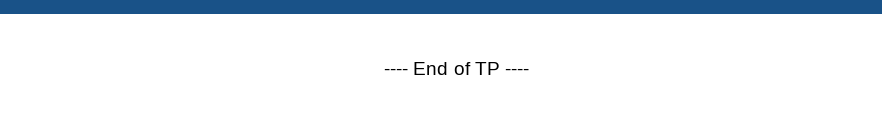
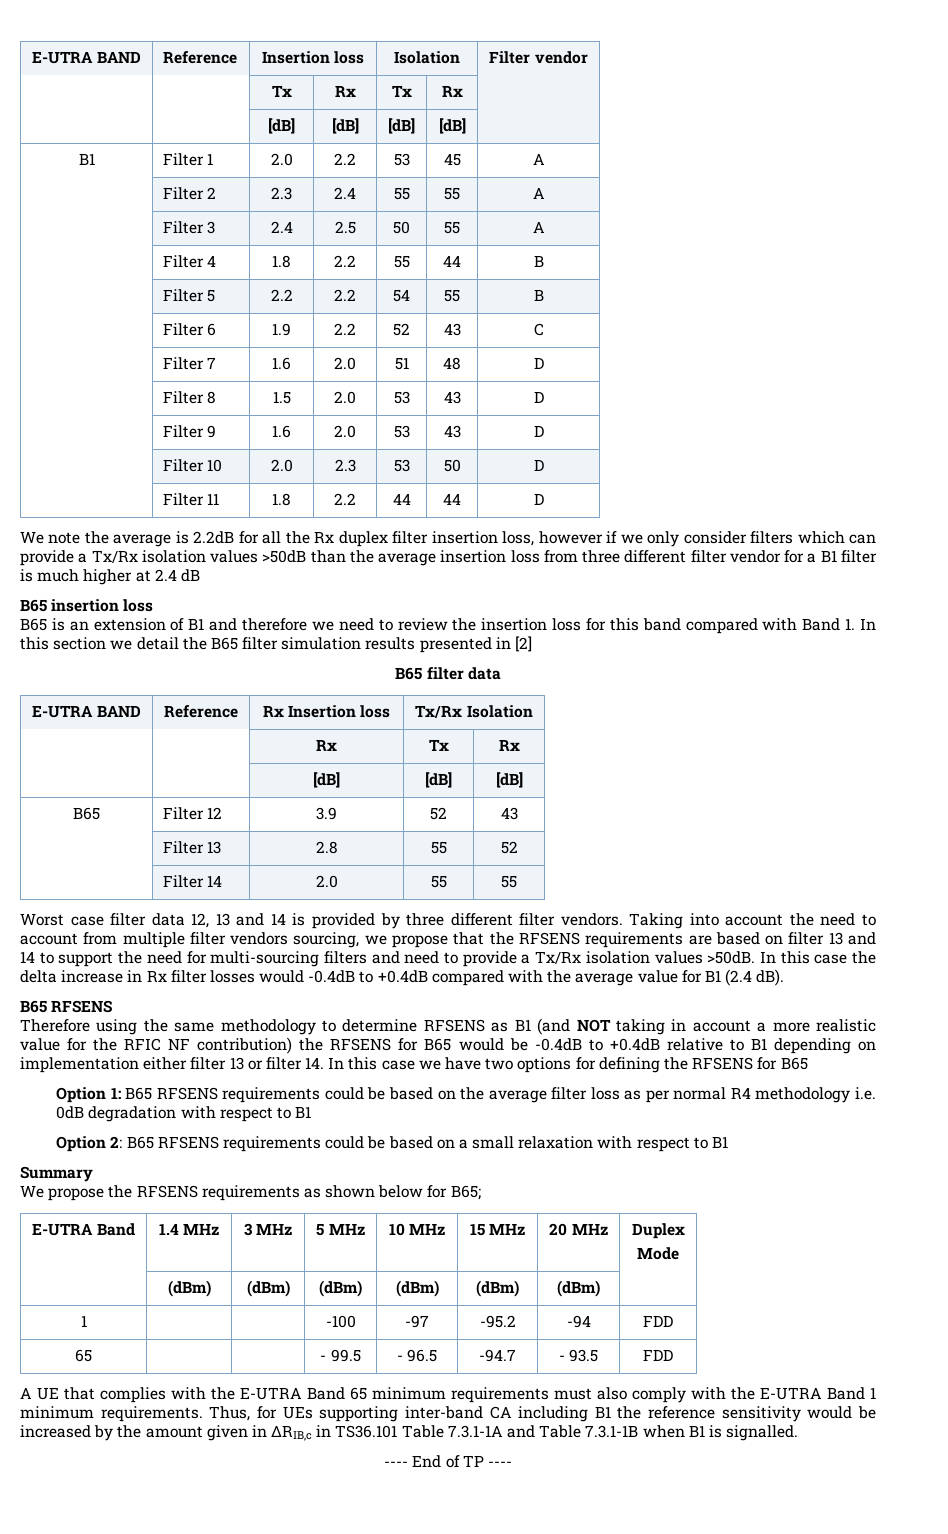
(384, 71) none -> [32,51,141,64] [163,51,238,64] [261,51,365,64] [394,51,460,64] [489,51,588,64] [271,85,292,97] [334,85,356,97] [391,85,412,97] [441,85,463,97] [268,118,295,134] [331,118,359,134] [388,118,415,134] [438,118,466,134] [78,153,95,165] [163,153,214,166] [270,153,293,166] [334,153,356,165] [393,153,410,166] [443,153,461,166] [532,153,545,165] [163,187,217,200] [271,187,292,200] [334,187,356,199] [393,187,410,200] [444,187,460,200] [532,187,545,199] [163,221,216,234] [270,221,293,233] [334,221,356,234] [393,221,410,234] [444,221,460,234] [532,221,545,233] [163,255,217,268] [272,255,291,268] [334,255,356,267] [393,255,410,268] [443,255,461,267] [533,255,544,267] [163,289,216,302] [270,289,293,301] [334,289,356,301] [393,289,410,302] [444,289,460,302] [533,289,544,301] [163,323,217,336] [272,323,291,336] [334,323,356,335] [393,323,410,336] [443,323,461,336] [533,323,544,336] [163,357,217,370] [272,357,291,370] [334,357,356,370] [394,357,409,370] [443,357,461,370] [533,357,544,369] [163,391,217,404] [272,391,291,404] [334,391,356,404] [393,391,410,404] [443,391,461,404] [533,391,544,403] [163,425,217,438] [272,425,291,438] [334,425,356,438] [393,425,410,438] [443,425,461,438] [533,425,544,437] [163,459,223,472] [270,459,293,472] [334,459,356,472] [393,459,410,472] [443,459,461,472] [533,459,544,471] [163,493,220,506] [272,493,291,506] [334,493,356,505] [392,493,411,505] [443,493,461,505] [533,493,544,505] [20,531,877,547] [20,550,878,566] [20,569,200,585] [20,599,154,612] [20,618,877,634] [20,636,533,653] [395,667,501,680] [32,705,141,718] [164,705,238,718] [262,705,391,718] [415,705,533,718] [316,739,337,751] [428,739,449,751] [498,739,520,751] [313,772,340,788] [425,772,452,788] [495,772,523,788] [73,807,100,820] [163,807,223,820] [316,807,337,820] [430,807,447,820] [500,807,518,820] [163,841,222,854] [315,841,338,854] [430,841,447,854] [500,841,518,854] [163,875,223,888] [315,875,338,888] [430,875,447,888] [501,875,517,888] [20,913,876,929] [20,932,876,948] [20,951,877,967] [20,969,785,986] [20,1000,113,1013] [20,1018,876,1035] [20,1037,877,1054] [20,1057,808,1073] [56,1087,877,1103] [56,1106,312,1122] [56,1136,728,1152] [20,1166,93,1182] [20,1185,481,1201] [32,1223,135,1236] [158,1223,220,1235] [243,1223,293,1236] [316,1223,365,1236] [388,1223,446,1236] [469,1223,526,1236] [549,1223,608,1236] [631,1223,685,1239] [637,1247,679,1260] [167,1280,211,1297] [246,1280,290,1297] [319,1280,362,1297] [395,1280,439,1297] [476,1280,519,1297] [557,1280,600,1297] [80,1315,87,1327] [325,1315,356,1328] [405,1315,429,1328] [479,1315,516,1328] [566,1315,591,1328] [643,1315,673,1327] [75,1349,92,1362] [320,1349,361,1362] [396,1349,438,1362] [479,1349,516,1362] [558,1349,599,1362] [643,1349,673,1361] [20,1387,876,1403] [20,1406,876,1422] [20,1425,799,1441] E-UTRA BAND | Reference | Insertion loss | Isolation | Filter vendor // | | Tx | Rx | Tx | Rx | // | | [dB] | [dB] | [dB] | [dB] | // B1 | Filter 1 | 2.0 | 2.2 | 53 | 45 | A // | Filter 2 | 2.3 | 2.4 | 55 | 55 | A // | Filter 3 | 2.4 | 2.5 | 50 | 55 | A // | Filter 4 | 1.8 | 2.2 | 55 | 44 | B // | Filter 5 | 2.2 | 2.2 | 54 | 55 | B // | Filter 6 | 1.9 | 2.2 | 52 | 43 | C // | Filter 7 | 1.6 | 2.0 | 51 | 48 | D // | Filter 8 | 1.5 | 2.0 | 53 | 43 | D // | Filter 9 | 1.6 | 2.0 | 53 | 43 | D // | Filter 10 | 2.0 | 2.3 | 53 | 50 | D // | Filter 11 | 1.8 | 2.2 | 44 | 44 | D // We note the average is 2.2dB for all the Rx duplex filter insertion loss, however if we only consider filters which can provide a Tx/Rx isolation values >50dB than the average insertion loss from three different filter vendor for a B1 filter is much higher at 2.4 dB // B65 insertion loss // B65 is an extension of B1 and therefore we need to review the insertion loss for this band compared with Band 1. In this section we detail the B65 filter simulation results presented in [2] // B65 filter data // E-UTRA BAND | Reference | Rx Insertion loss | Tx/Rx Isolation // | | Rx | Tx | Rx // | | [dB] | [dB] | [dB] // B65 | Filter 12 | 3.9 | 52 | 43 // | Filter 13 | 2.8 | 55 | 52 // | Filter 14 | 2.0 | 55 | 55 // Worst case filter data 12, 13 and 14 is provided by three different filter vendors. Taking into account the need to account from multiple filter vendors sourcing, we propose that the RFSENS requirements are based on filter 13 and 14 to support the need for multi-sourcing filters and need to provide a Tx/Rx isolation values >50dB. In this case the delta increase in Rx filter losses would -0.4dB to +0.4dB compared with the average value for B1 (2.4 dB). // B65 RFSENS // Therefore using the same methodology to determine RFSENS as B1 (and NOT taking in account a more realistic value for the RFIC NF contribution) the RFSENS for B65 would be -0.4dB to +0.4dB relative to B1 depending on implementation either filter 13 or filter 14. In this case we have two options for defining the RFSENS for B65 // Option 1: B65 RFSENS requirements could be based on the average filter loss as per normal R4 methodology i.e. 0dB degradation with respect to B1 // Option 2: B65 RFSENS requirements could be based on a small relaxation with respect to B1 // Summary // We propose the RFSENS requirements as shown below for B65; // E-UTRA Band | 1.4 MHz | 3 MHz | 5 MHz | 10 MHz | 15 MHz | 20 MHz | Duplex // Mode // | (dBm) | (dBm) | (dBm) | (dBm) | (dBm) | (dBm) | // 1 | | | -100 | -97 | -95.2 | -94 | FDD // 65 | | | - 99.5 | - 96.5 | -94.7 | - 93.5 | FDD // A UE that complies with the E-UTRA Band 65 minimum requirements must also comply with the E-UTRA Band 1 minimum requirements. Thus, for UEs supporting inter-band CA including B1 the reference sensitivity would be increased by the amount given in ΔRIB,c in TS36.101 Table 7.3.1-1A and Table 7.3.1-1B when B1 is signalled. //

